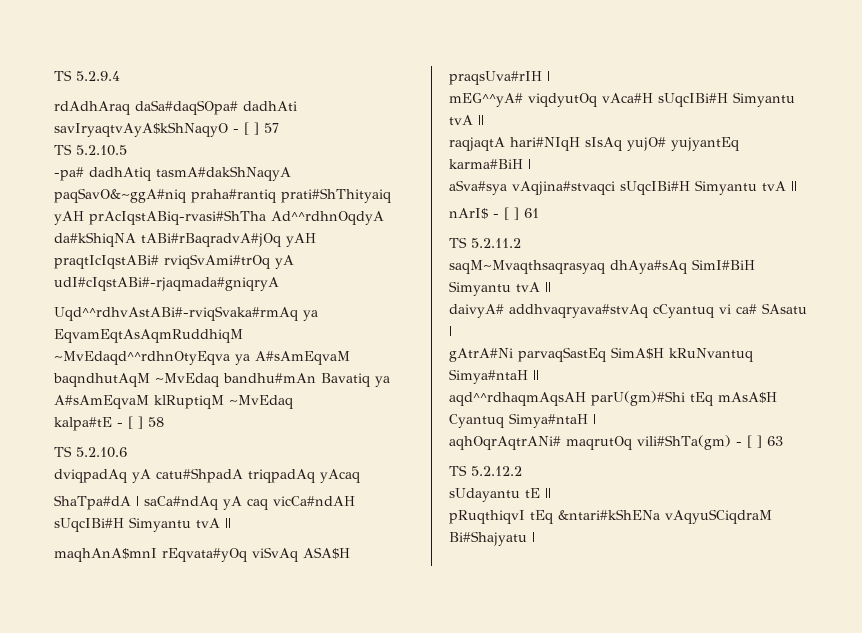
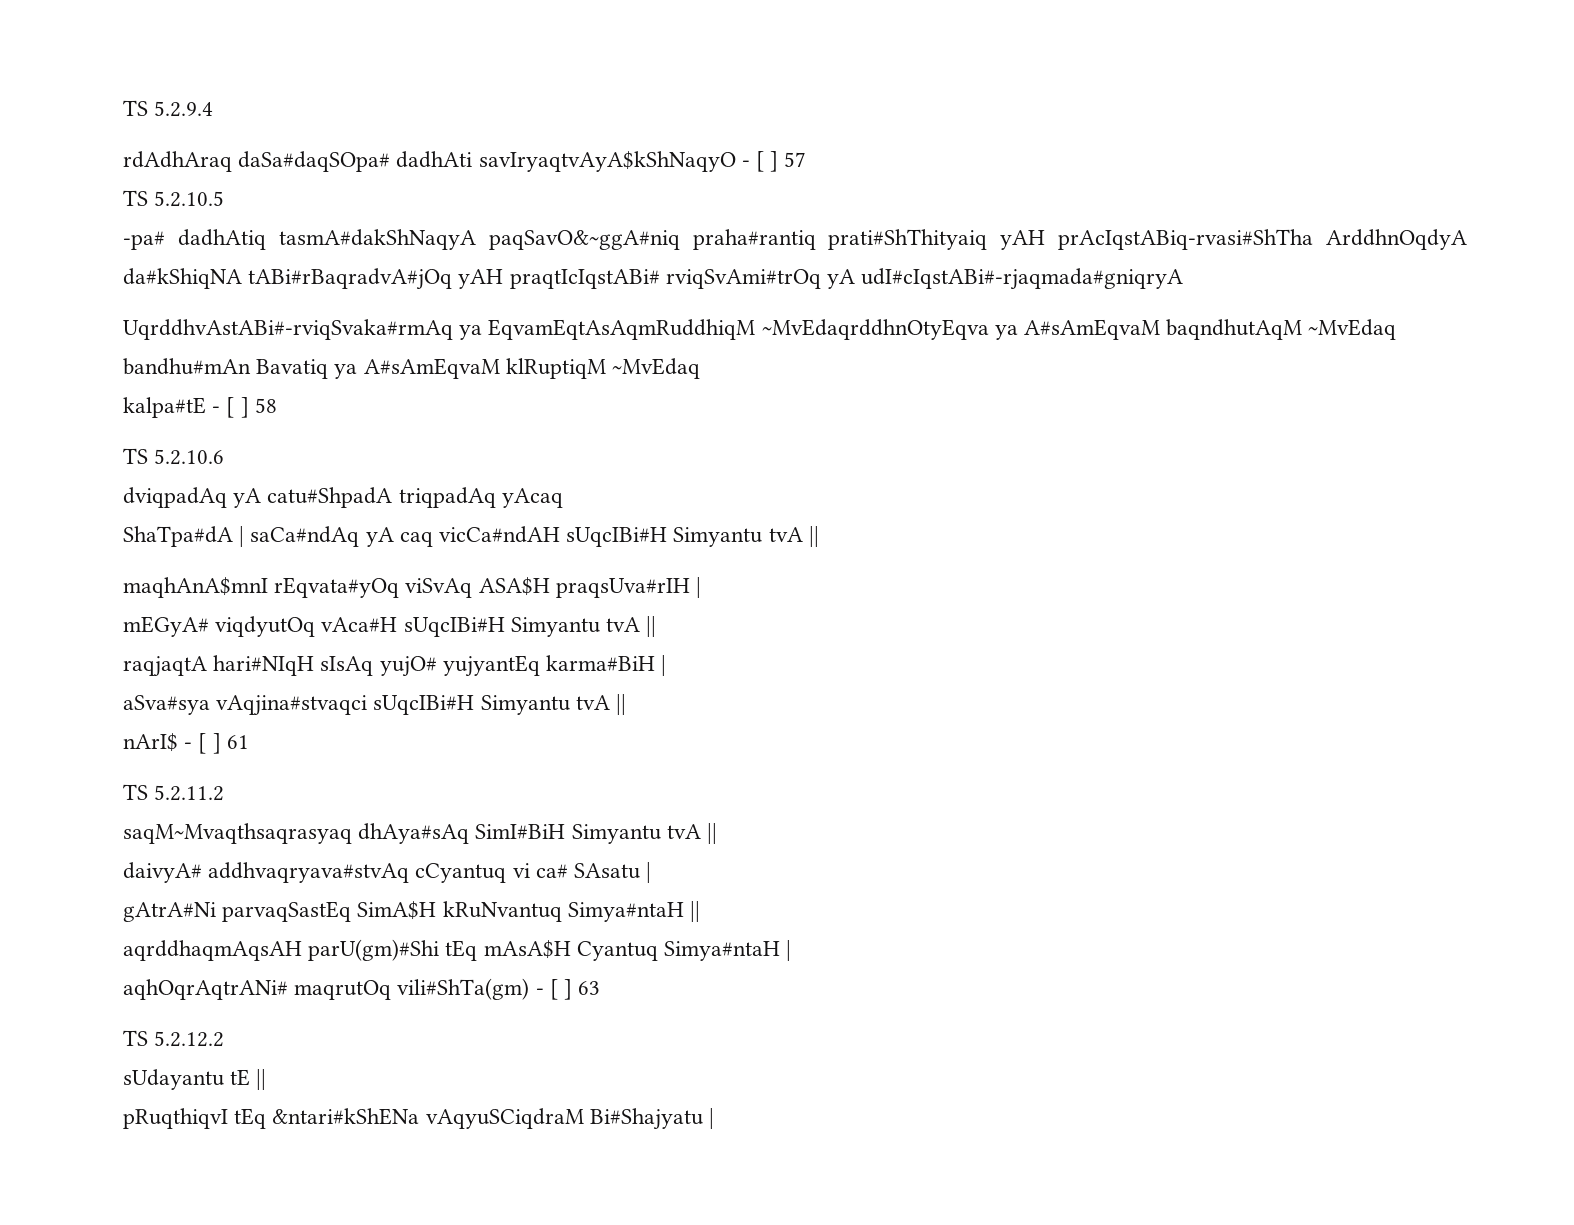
[271,211,384,225] Ad^^rdhnOqdyA -> [1326,229,1467,250] ArddhnOqdyA
[54,306,299,321] Uqd^^rdhvAstABi#-rviqSvaka#rmAq -> [123,319,453,340] UqrddhvAstABi#-rviqSvaka#rmAq
[54,351,230,365] ~MvEdaqd^^rdhnOtyEqva -> [761,319,989,340] ~MvEdaqrddhnOtyEqva
[449,93,523,107] mEG^^yA# -> [123,616,209,637] mEGyA#
[449,392,586,406] aqd^^rdhaqmAqsAH -> [123,940,302,961] aqrddhaqmAqsAH

